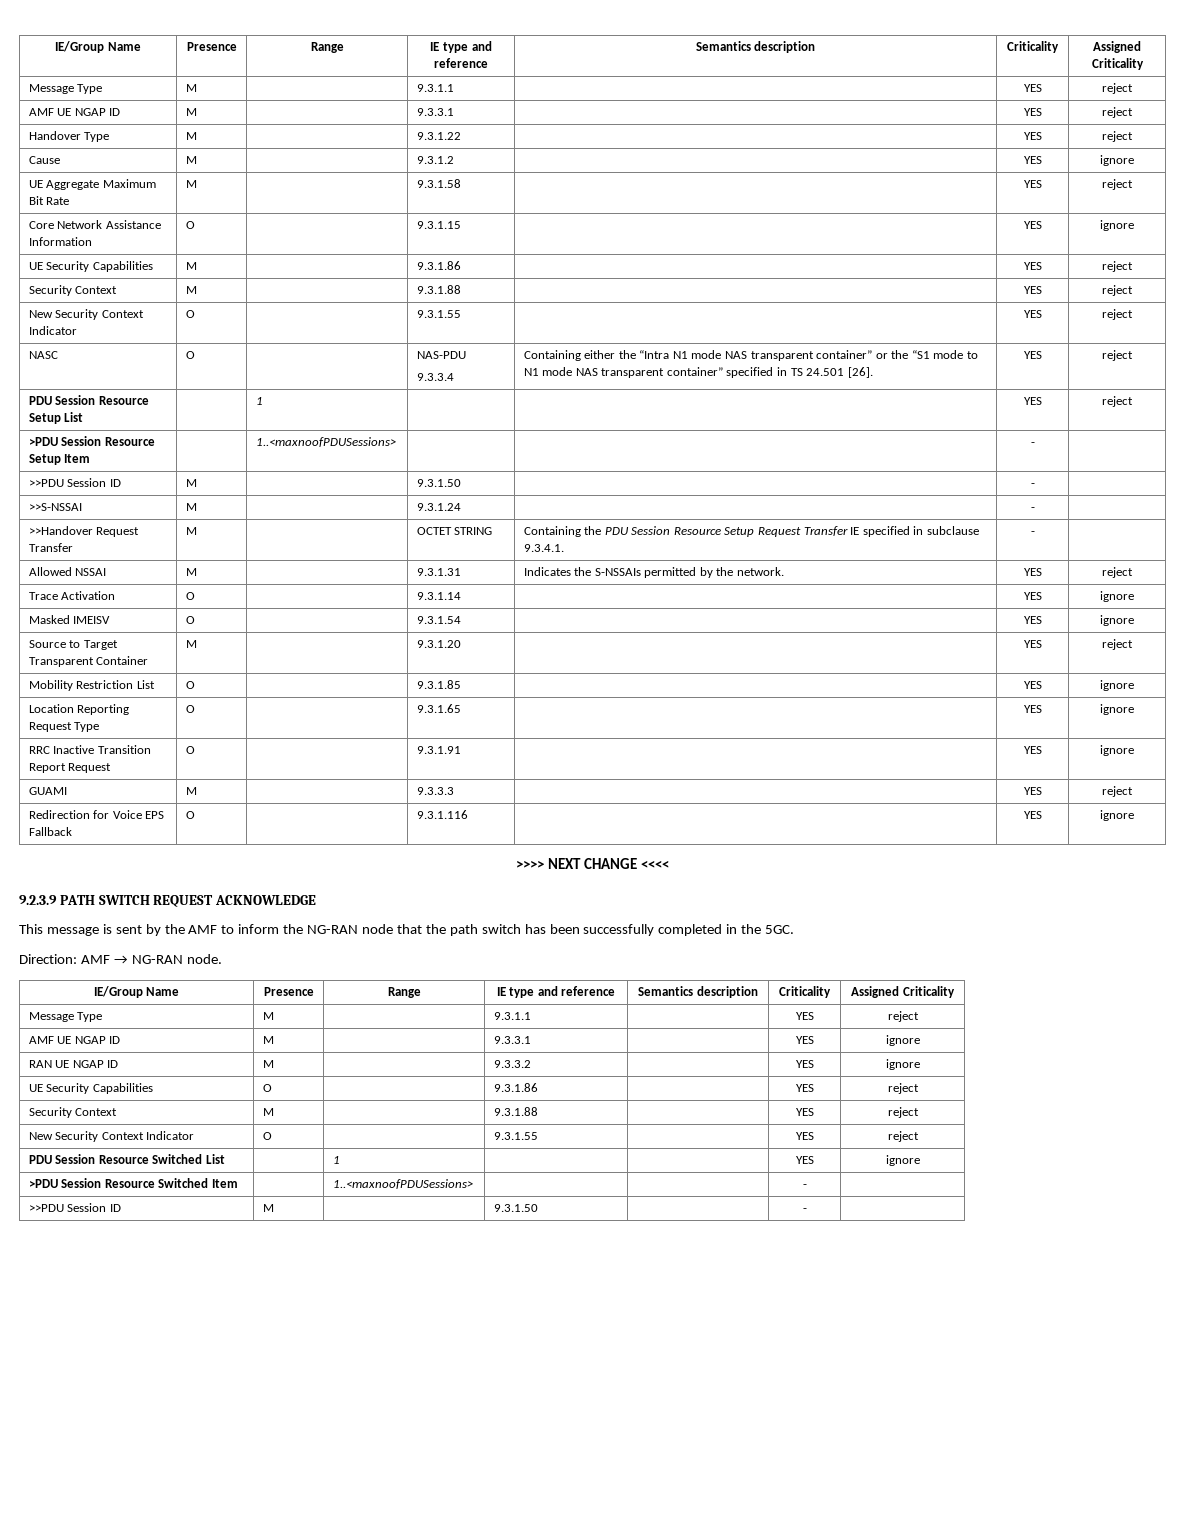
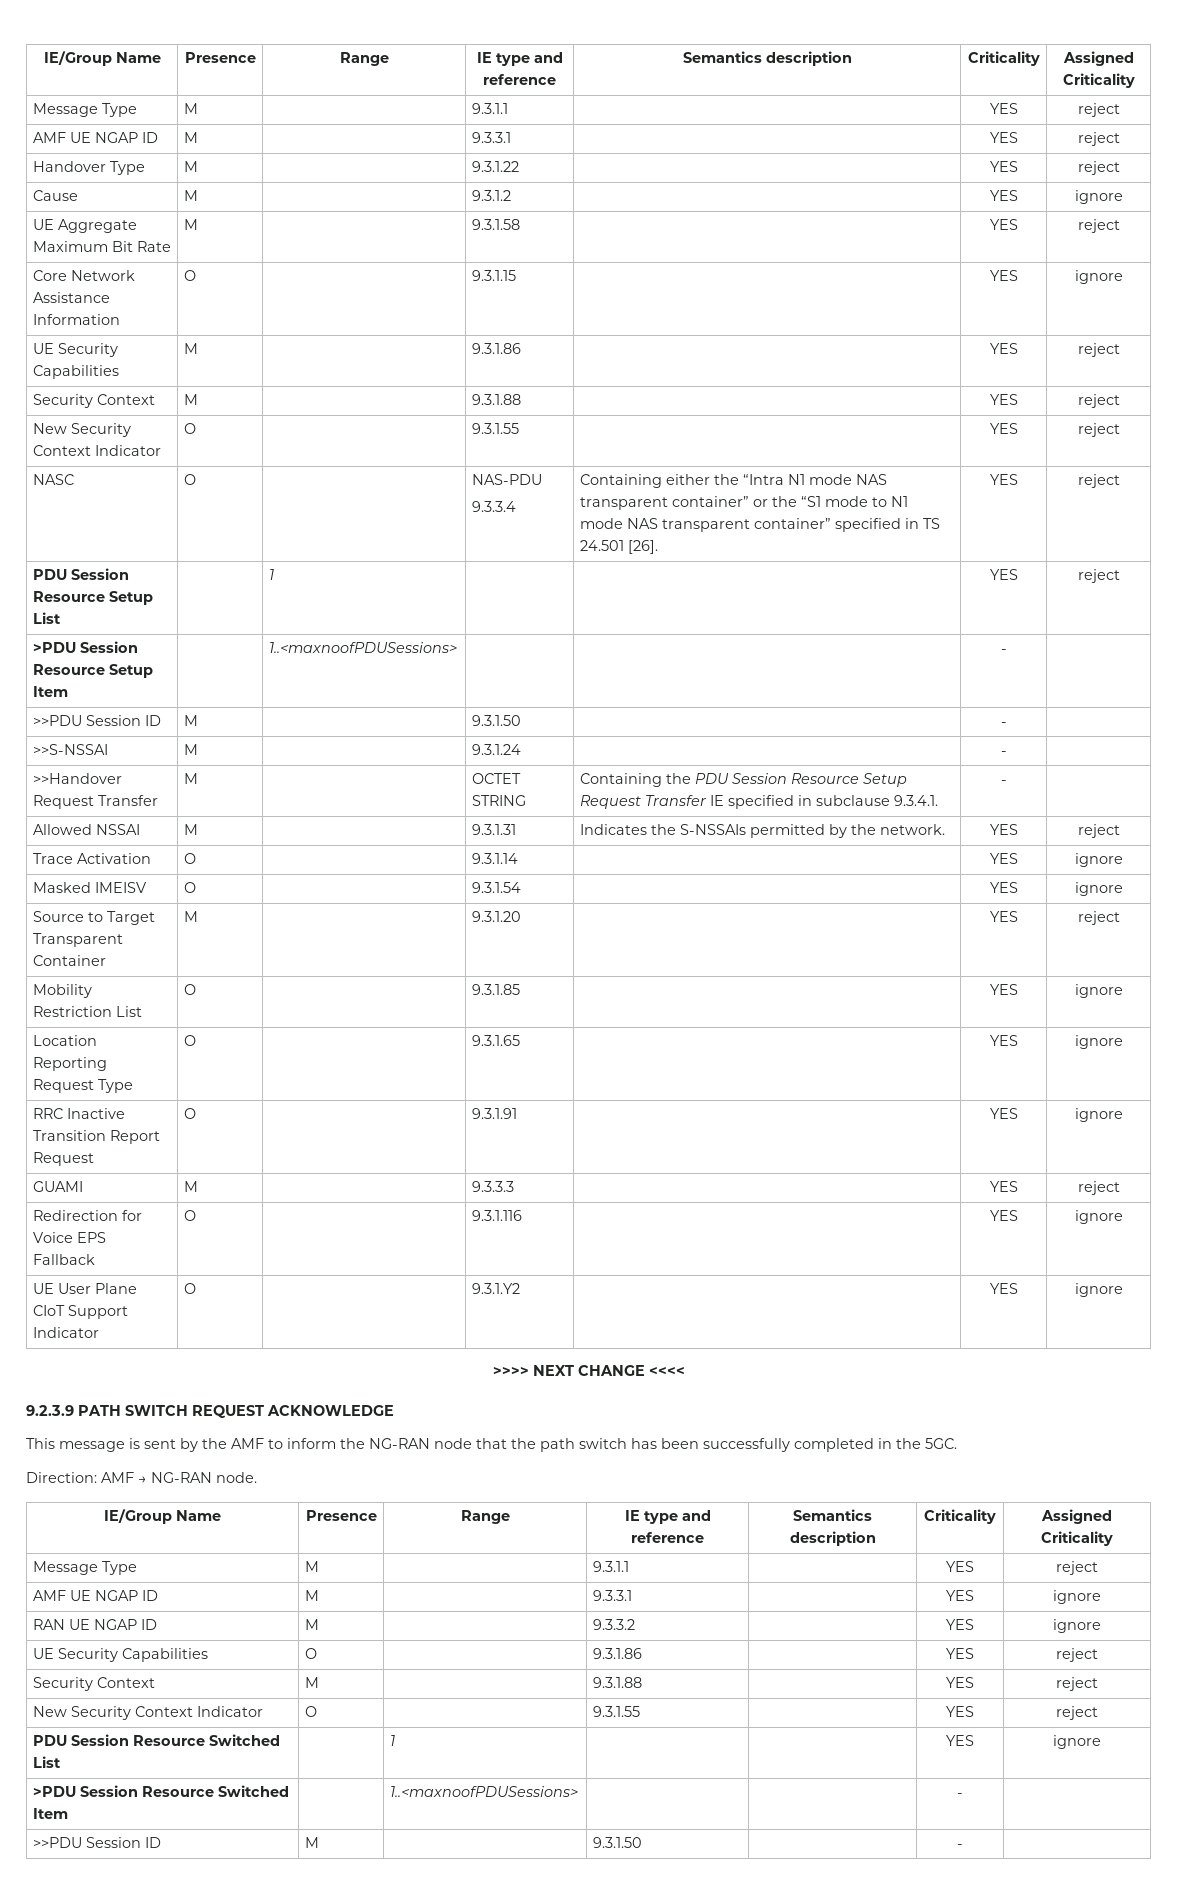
(1134, 815) none -> [32,1283,137,1294] [32,1305,128,1319] [32,1327,99,1338] [183,1283,196,1294] [471,1283,520,1294] [989,1283,1018,1294] [1074,1283,1123,1297] // UE User Plane CIoT Support Indicator | O | | 9.3.1.Y2 | | YES | ignore

